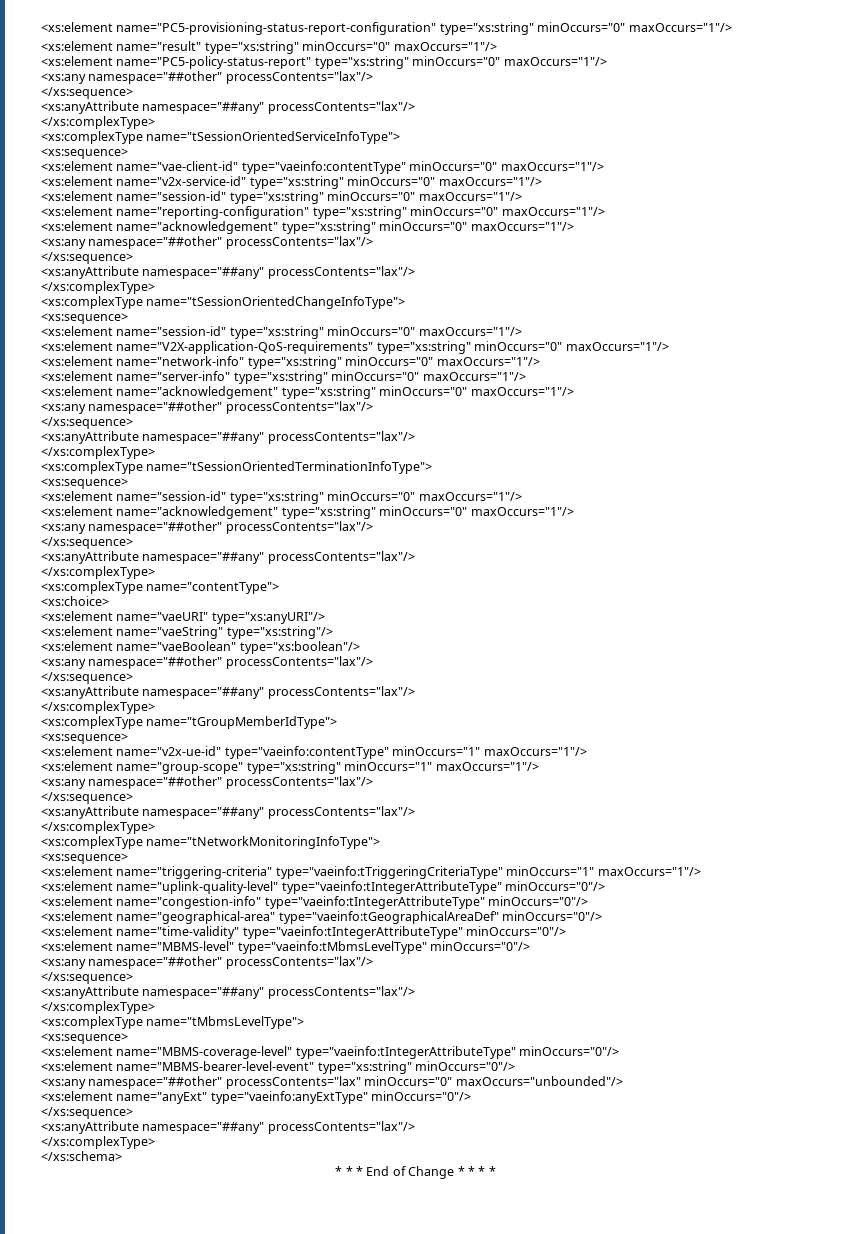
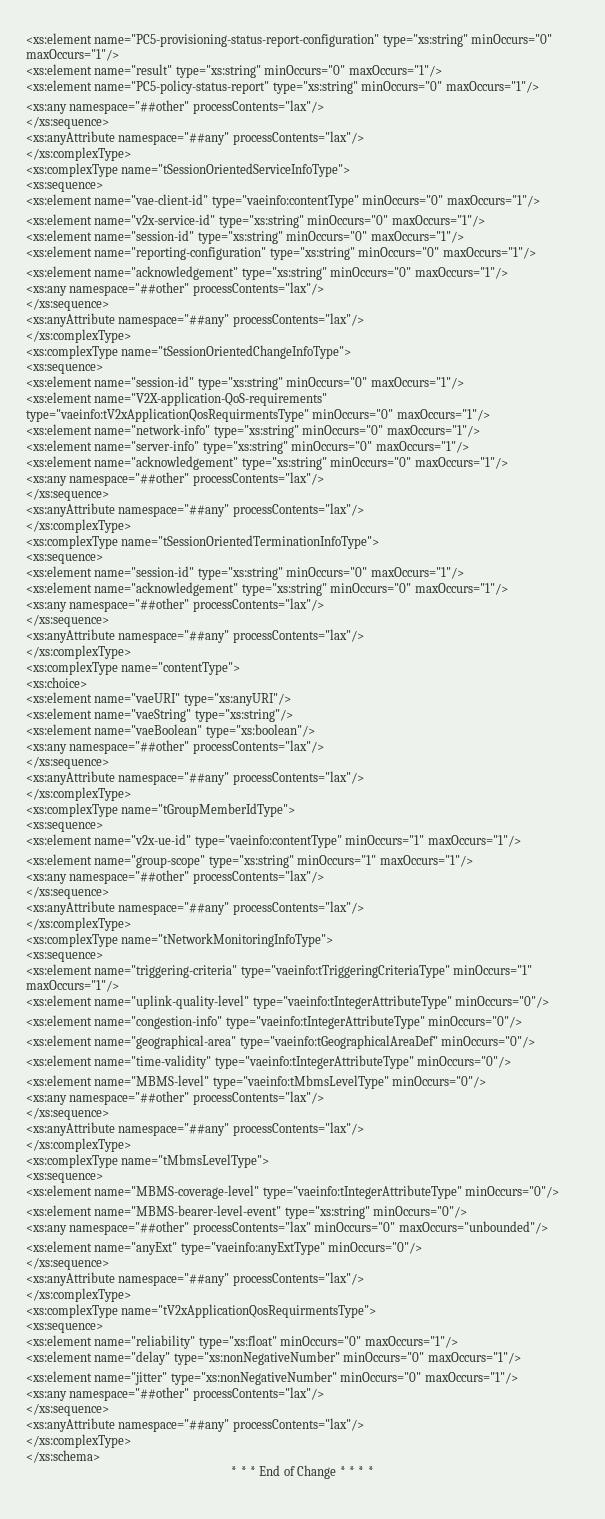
[376,341,471,354] type="xs:string" -> [26,408,309,422] type="vaeinfo:tV2xApplicationQosRequirmentsType"
(155, 1142) none -> [26,1304,377,1318] [26,1323,103,1333] [26,1335,458,1349] [26,1351,521,1365] [26,1371,518,1385] [26,1387,324,1401] [26,1403,109,1416] [26,1418,364,1432] [26,1434,131,1448] // <xs:complexType name="tV2xApplicationQosRequirmentsType"> // <xs:sequence> // <xs:element name="reliability" type="xs:float" minOccurs="0" maxOccurs="1"/> // <xs:element name="delay" type="xs:nonNegativeNumber" minOccurs="0" maxOccurs="1"/> // <xs:element name="jitter" type="xs:nonNegativeNumber" minOccurs="0" maxOccurs="1"/> // <xs:any namespace="##other" processContents="lax"/> // </xs:sequence> // <xs:anyAttribute namespace="##any" processContents="lax"/> // </xs:complexType>

